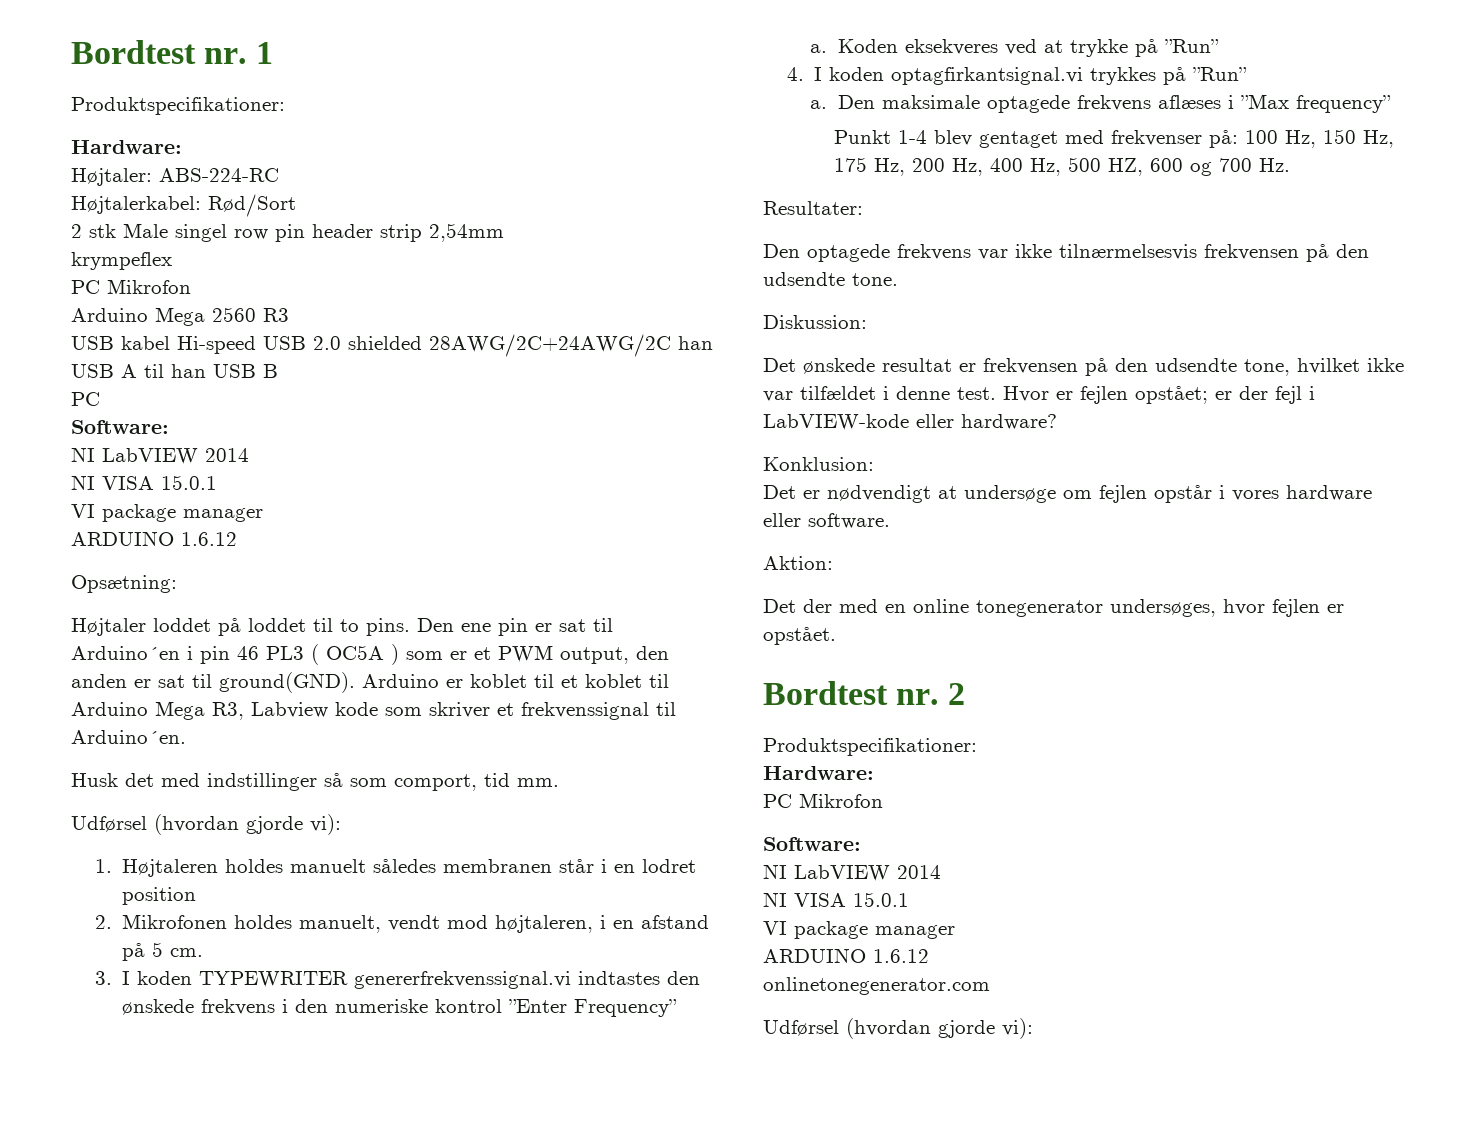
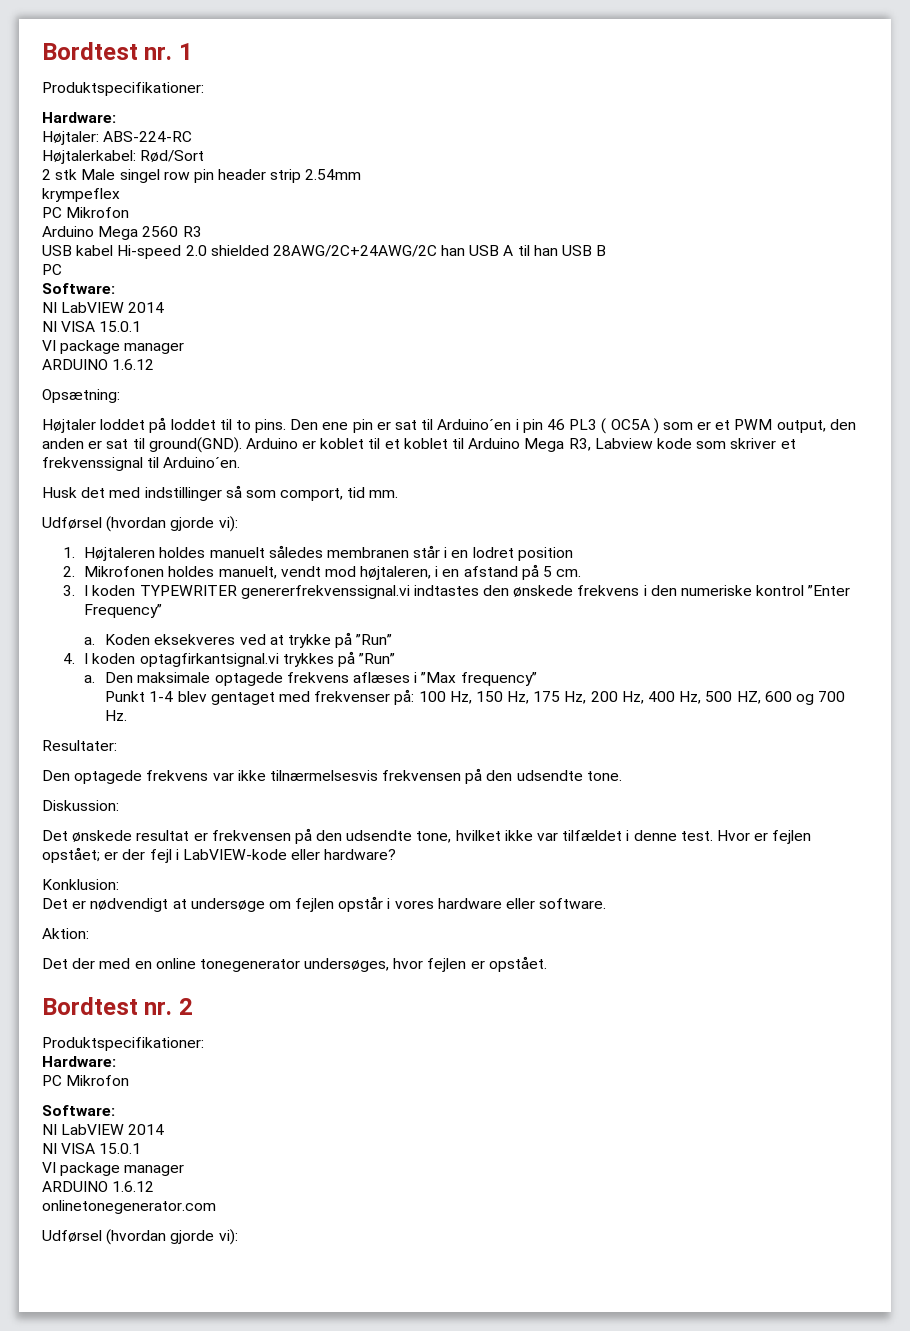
[429,223,504,242] 2,54mm -> [305,169,362,180] 2.54mm
[263,336,306,350] USB -> (182, 252) none

